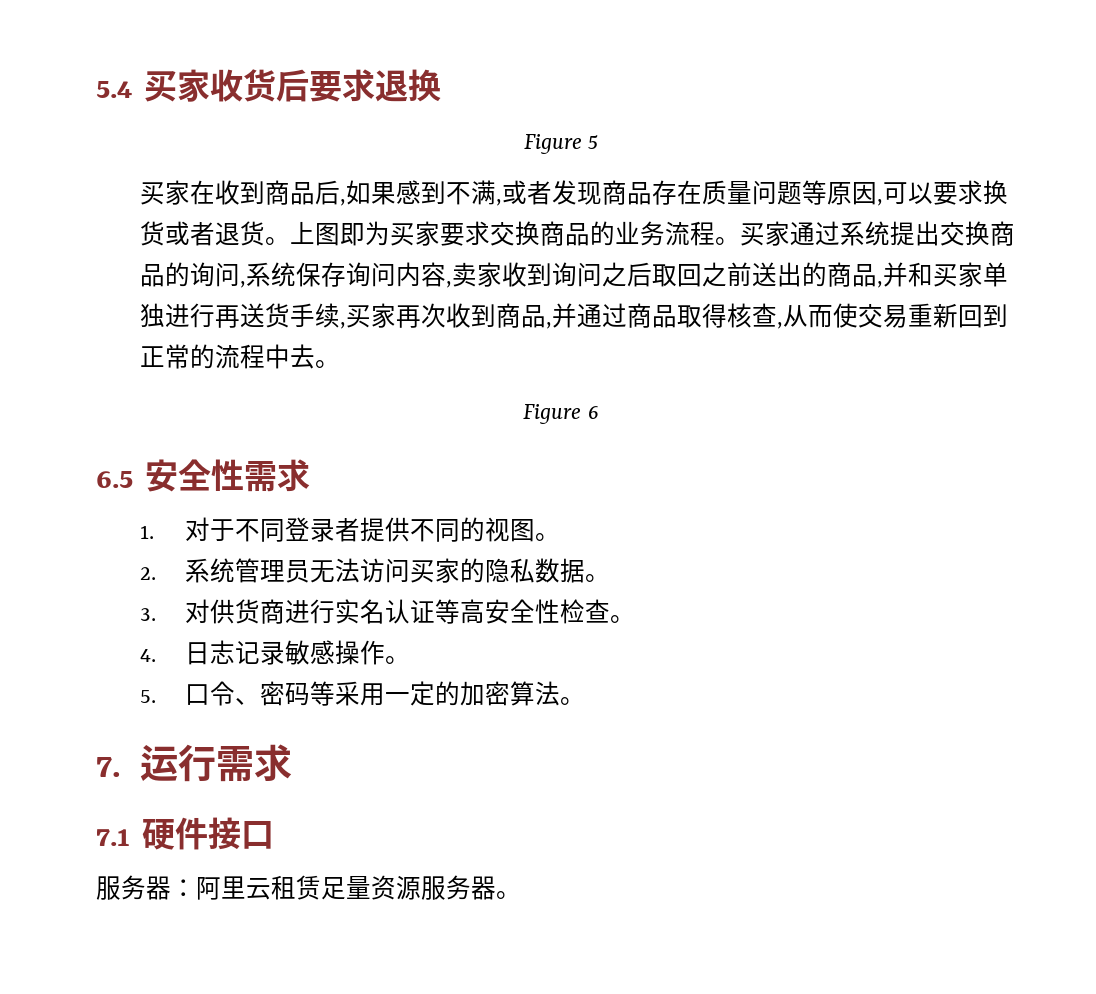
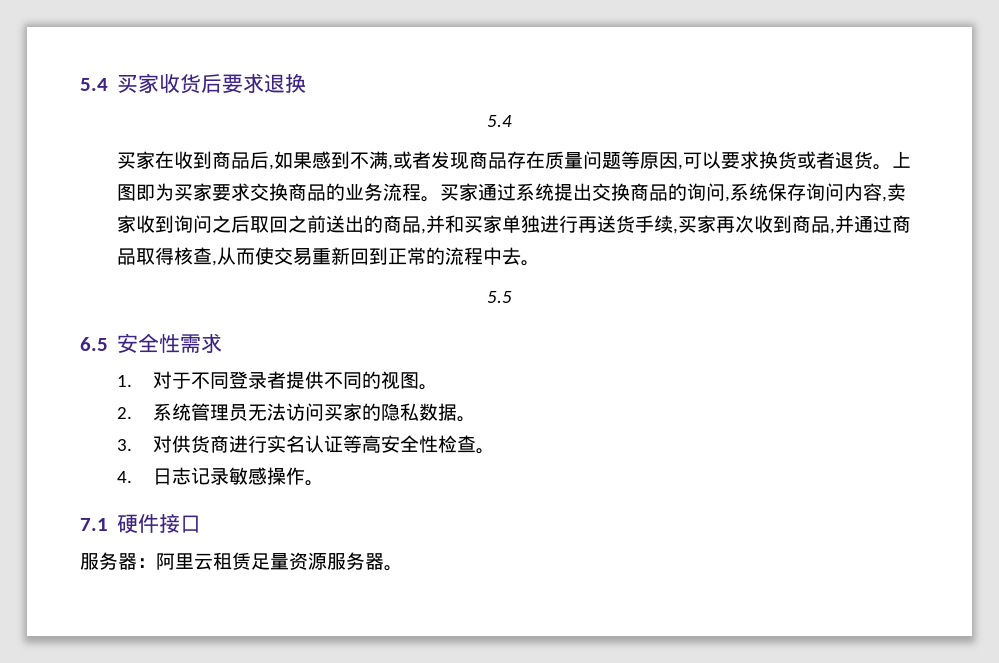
[523,134,599,154] Figure 5 -> [487,115,512,127] 5.4
[523,404,599,424] Figure 6 -> [487,291,512,303] 5.5
[140,681,585,706] [96,744,293,782] // 5.口令、密码等采用一定的加密算法。 // 7.运行需求 -> (325, 483) none

